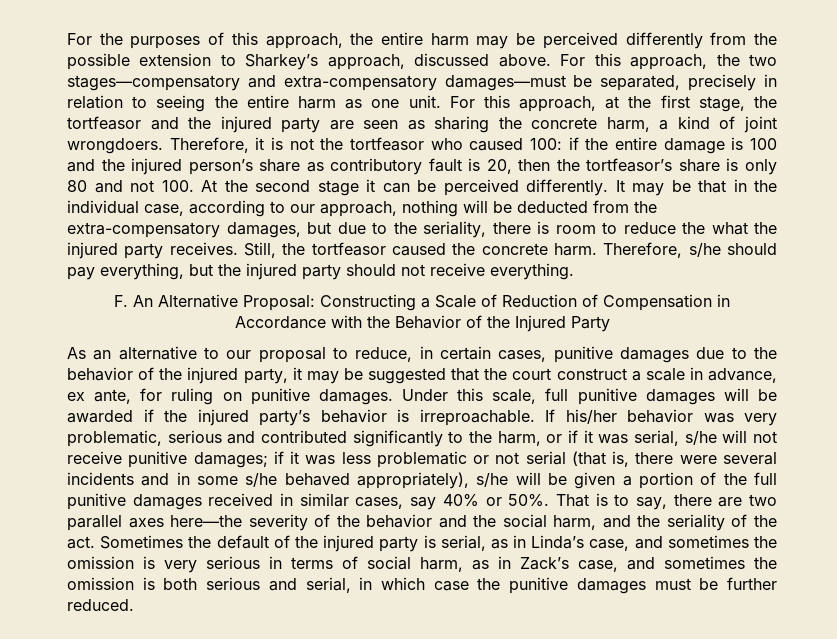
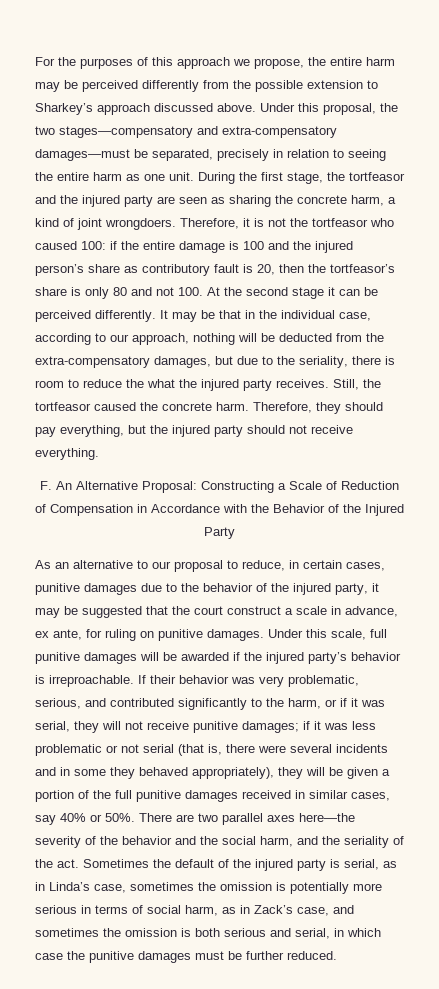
[265,33,343,49] approach, -> [177,57,304,69] approach we propose,
[327,54,405,70] approach, -> [97,103,150,115] approach
[560,53,708,70] For this approach, -> [260,103,376,115] Under this proposal,
[449,95,620,112] For this approach, at -> [198,172,235,184] During
[688,243,721,257] s/he -> [316,402,341,414] they
[565,409,617,424] his/her -> [150,675,176,684] their
[167,430,222,443] serious -> [35,698,81,709] serious,
[684,431,717,445] s/he -> [74,721,99,733] they
[245,473,278,487] s/he -> [110,767,135,779] they
[476,473,509,487] s/he -> [278,767,303,779] they
[555,493,712,510] That is to say, there -> [139,813,172,822] There
[634,535,777,549] [67,556,197,573] and sometimes the omission is very -> [130,882,382,894] sometimes the omission is potentially more

